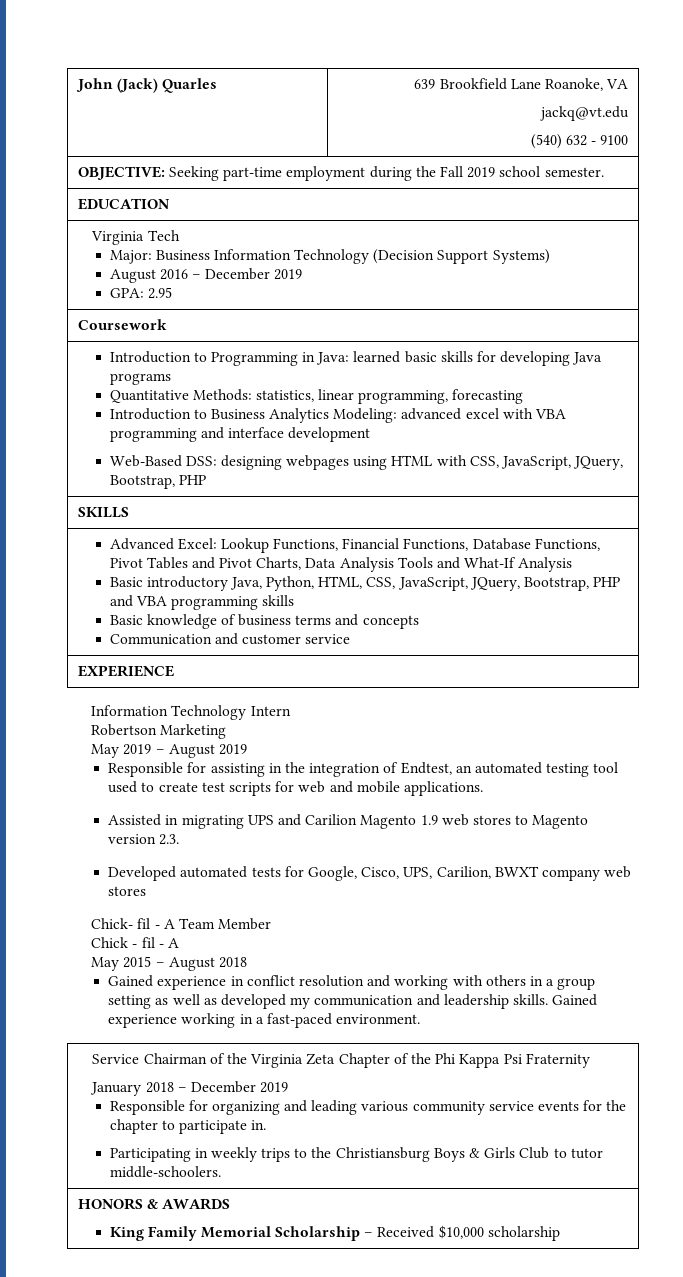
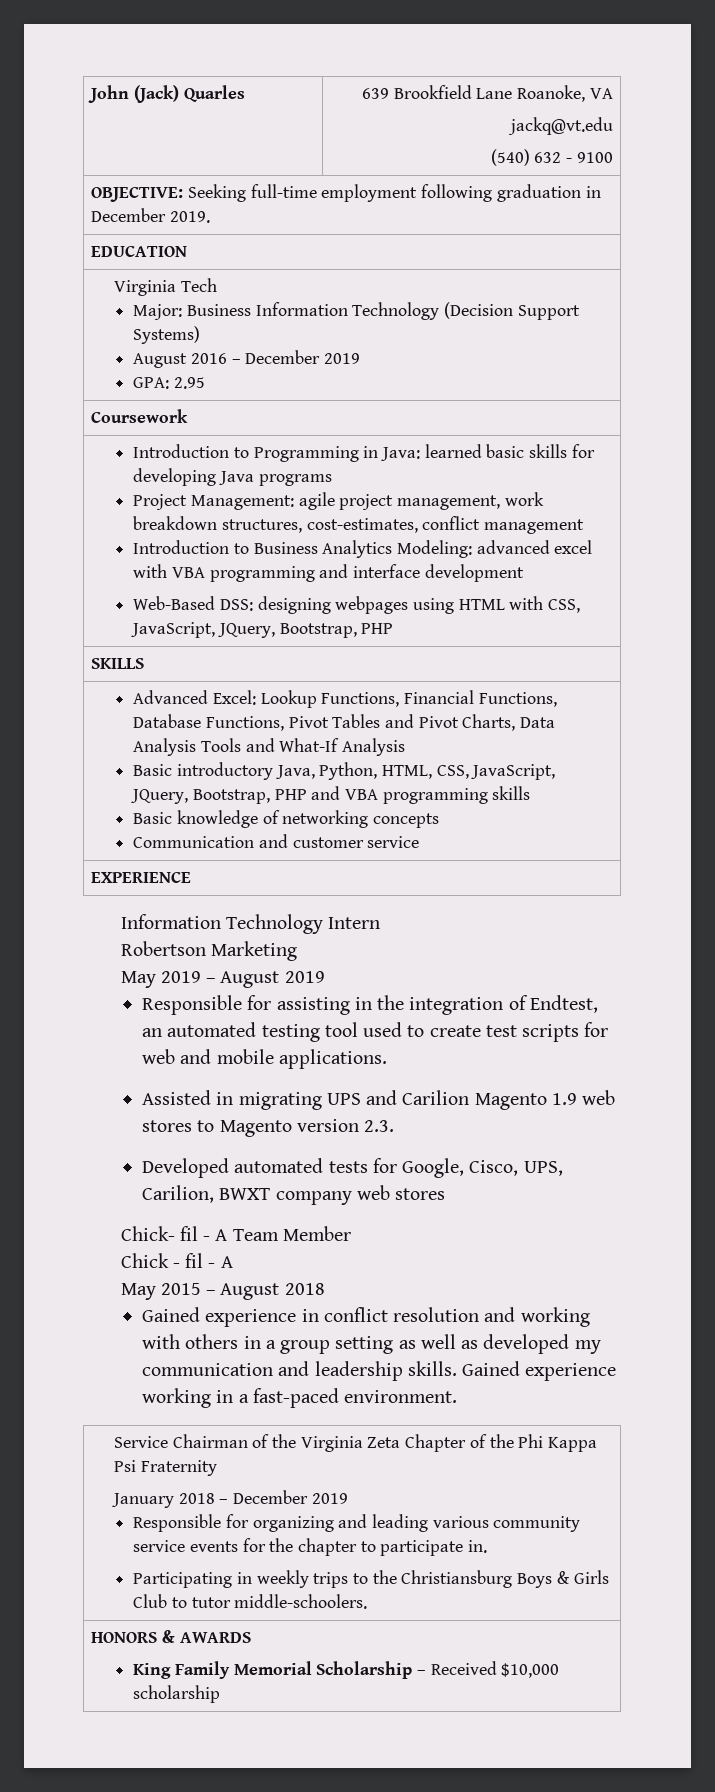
[223,166,604,181] part-time employment during the Fall 2019 school semester. -> [250,184,601,202] [91,208,211,223] full-time employment following graduation in December 2019.
[109,389,524,404] Quantitative Methods: statistics, linear programming, forecasting -> [133,492,544,510] [133,516,584,534] Project Management: agile project management, work breakdown structures, cost-estimates, conflict management
[238,614,359,626] business terms and -> [282,810,369,828] networking

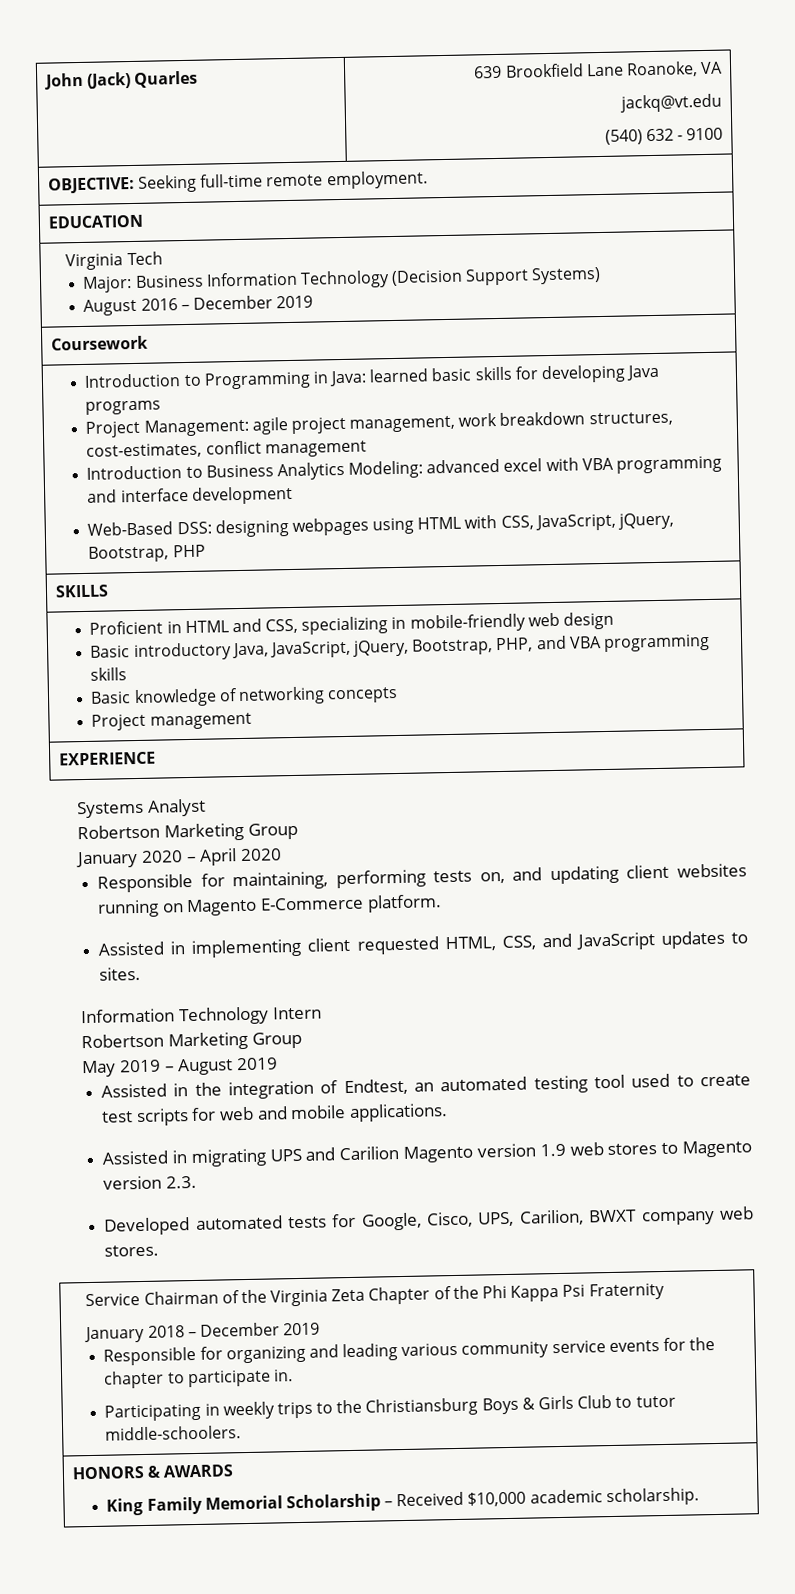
[321,184,601,202] [91,208,211,223] employment following graduation in December 2019. -> [266,170,428,190] remote employment.
[133,377,205,389] // GPA: 2.95 -> (314, 302) none
[217,623,275,638] JQuery, -> [618,512,675,530] jQuery,
[133,690,557,708] [133,714,556,731] [133,738,405,756] [133,762,556,780] [131,789,307,804] Advanced Excel: Lookup Functions, Financial Functions, Database Functions, Pivot Tables and Pivot Charts, Data Analysis Tools and What-If Analysis // Basic introductory Java, Python, HTML, CSS, JavaScript, JQuery, Bootstrap, PHP -> [89,611,615,635] [90,637,534,662] Proficient in HTML and CSS, specializing in mobile-friendly web design // Basic introductory Java, JavaScript, jQuery, Bootstrap, PHP,
[133,834,420,848] [91,872,192,883] Communication and customer service // EXPERIENCE -> [91,712,252,731] [58,751,156,766] [77,798,207,819] [77,822,298,842] [76,848,282,869] [97,863,747,893] [97,894,442,918] [98,930,749,958] [99,966,142,981] Project management // EXPERIENCE // Systems Analyst // Robertson Marketing Group // January 2020 – April 2020 // Responsible for maintaining, performing tests on, and updating client websites running on Magento E-Commerce platform. // Assisted in implementing client requested HTML, CSS, and JavaScript updates to sites.
(297, 951) none -> [251,1031,302,1049] Group
[141,995,350,1015] Responsible for assisting -> [101,1083,168,1098] Assisted
(547, 1101) none -> [476,1143,536,1158] version
[395,1188,446,1200] [120,1226,351,1241] [120,1253,233,1268] [120,1283,325,1300] [141,1307,590,1327] [141,1334,601,1354] [141,1361,617,1381] [141,1388,458,1408] stores // Chick- fil - A Team Member // Chick - fil - A // May 2015 – August 2018 // Gained experience in conflict resolution and working with others in a group setting as well as developed my communication and leadership skills. Gained experience working in a fast-paced environment. -> [104,1244,160,1257] stores.
[133,1685,221,1703] scholarship -> [529,1487,699,1507] academic scholarship.

